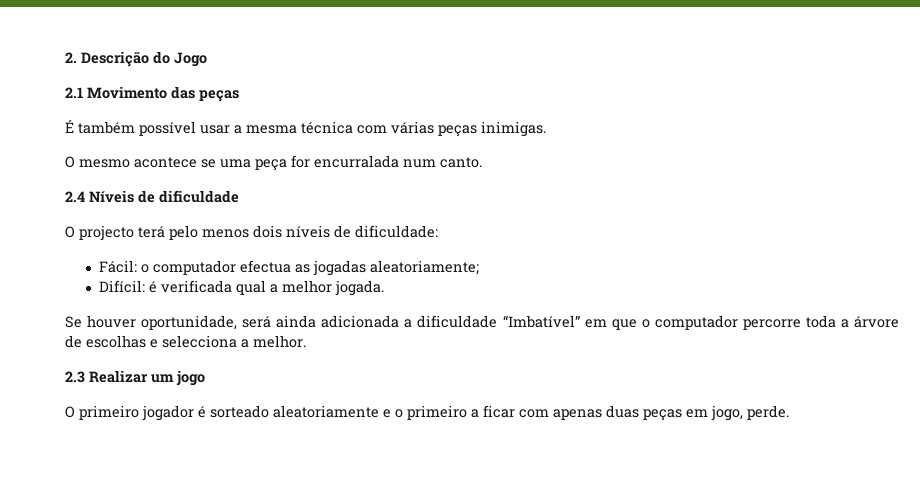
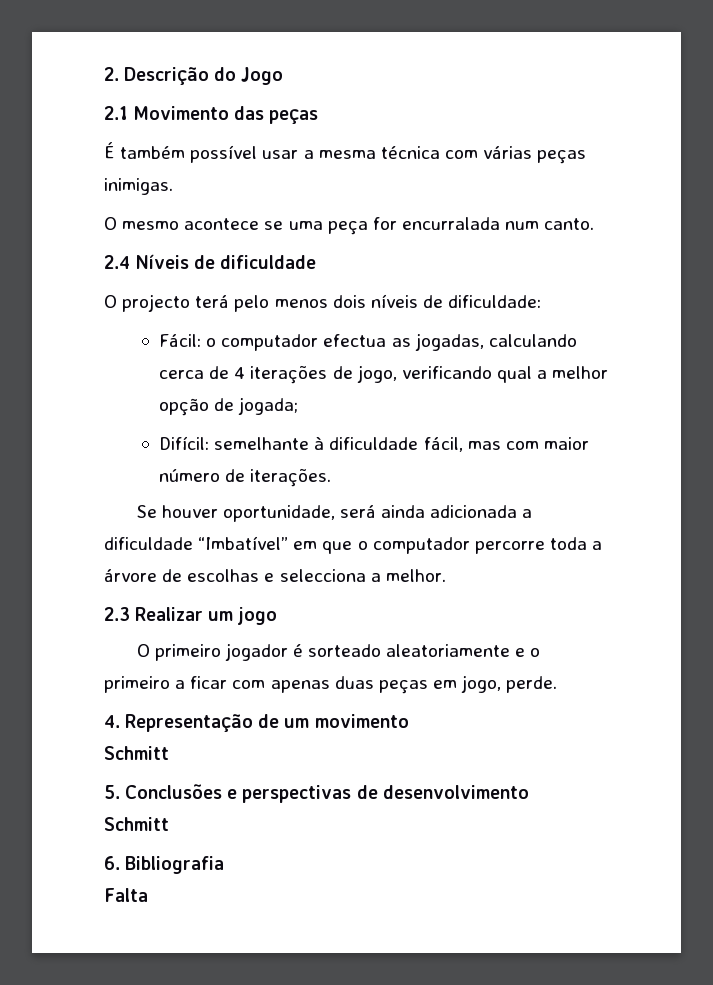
[313,260,480,276] [99,280,385,296] jogadas aleatoriamente; // Difícil: é verificada qual a melhor jogada. -> [414,333,577,351] [159,365,609,384] [159,397,299,416] [159,436,589,452] [159,468,332,487] jogadas, calculando cerca de 4 iterações de jogo, verificando qual a melhor opção de jogada; // Difícil: semelhante à dificuldade fácil, mas com maior número de iterações.
(789, 412) none -> [104,714,409,732] [104,746,169,760] [104,784,529,803] [104,817,169,831] [104,856,225,874] [104,888,148,902] // 4. Representação de um movimento // Schmitt // 5. Conclusões e perspectivas de desenvolvimento // Schmitt // 6. Bibliografia // Falta

